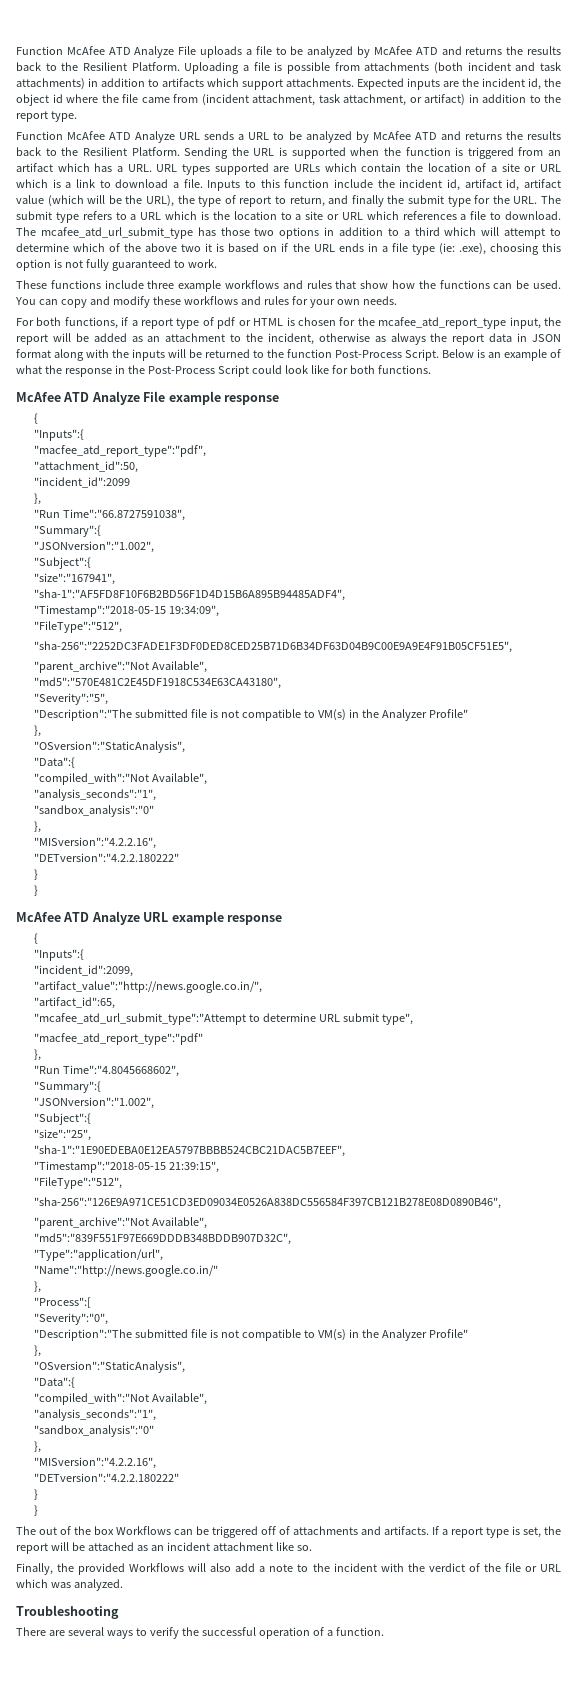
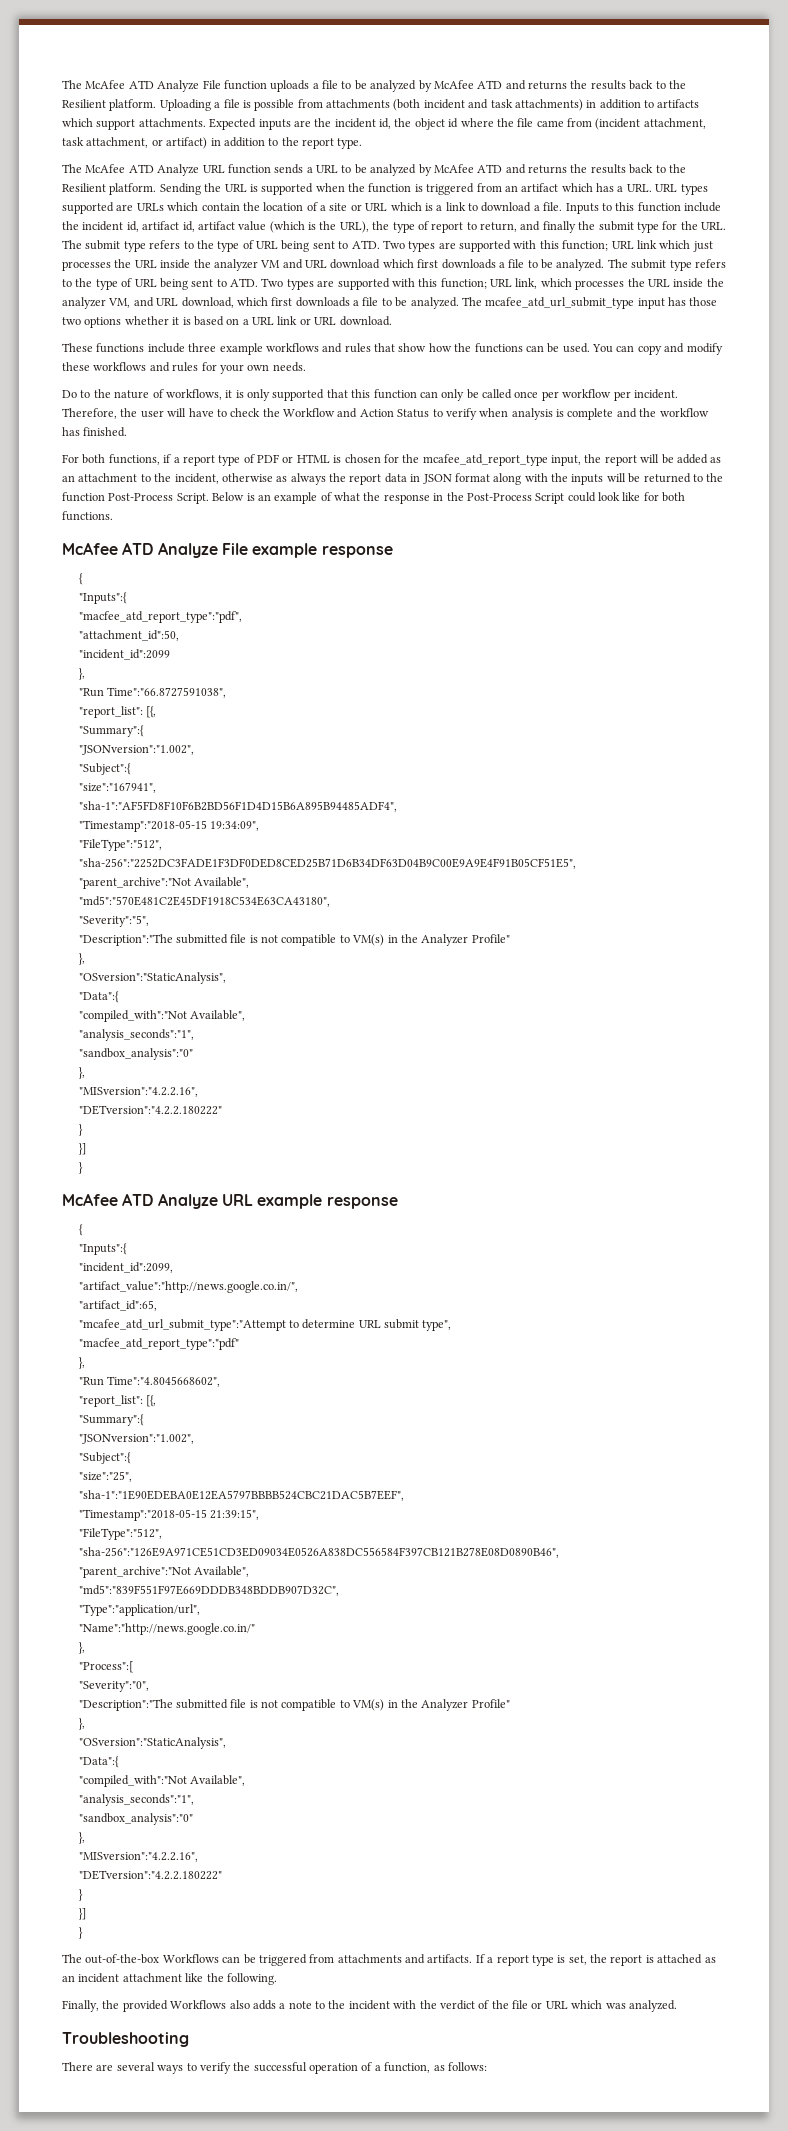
[16,46,197,58] Function McAfee ATD Analyze File -> [62,80,267,92] The McAfee ATD Analyze File function
[131,62,180,71] Platform. -> [109,99,157,111] platform.
[16,131,201,143] Function McAfee ATD Analyze URL -> [62,164,271,176] The McAfee ATD Analyze URL function
[131,147,180,156] Platform. -> [109,183,157,195] platform.
[87,195,122,204] will be -> [308,222,316,230] is
[130,211,562,220] a URL which is the location to a site or URL which references a file to download. -> [196,240,713,252] [62,259,726,271] [62,278,724,290] [62,297,459,309] the type of URL being sent to ATD. Two types are supported with this function; URL link which just processes the URL inside the analyzer VM and URL download which first downloads a file to be analyzed. The submit type refers to the type of URL being sent to ATD. Two types are supported with this function; URL link, which processes the URL inside the analyzer VM, and URL download, which first downloads a file to be analyzed.
(193, 233) none -> [637,298,665,309] input
[324,227,561,239] [16,243,561,255] [16,259,217,271] in addition to a third which will attempt to determine which of the above two it is based on if the URL ends in a file type (ie: .exe), choosing this option is not fully guaranteed to work. -> [124,316,392,326] whether it is based on a URL link or URL download.
(397, 300) none -> [62,389,678,401] [62,408,709,420] [62,427,128,437] // Do to the nature of workflows, it is only supported that this function can only be called once per workflow per incident. Therefore, the user will have to check the Workflow and Action Status to verify when analysis is complete and the workflow has finished.
[217,317,236,329] pdf -> [257,454,279,463] PDF
(185, 515) none -> [78,706,156,718] // "report_list": [{,
(38, 874) none -> [78,1143,86,1155] // }]
(179, 1071) none -> [78,1395,156,1407] // "report_list": [{,
(38, 1494) none -> [78,1908,86,1920] // }]
[39,1526,114,1535] out of the box -> [85,1954,160,1964] out-of-the-box
[261,1526,290,1535] off of -> [309,1954,335,1963] from
[50,1542,85,1551] will be -> [645,1955,654,1963] is
[296,1545,312,1551] so. -> [206,1973,277,1985] the following.
[188,1563,256,1572] will also add -> [229,2000,276,2010] also adds
[335,1627,384,1636] function. -> [384,2062,487,2073] function, as follows:

